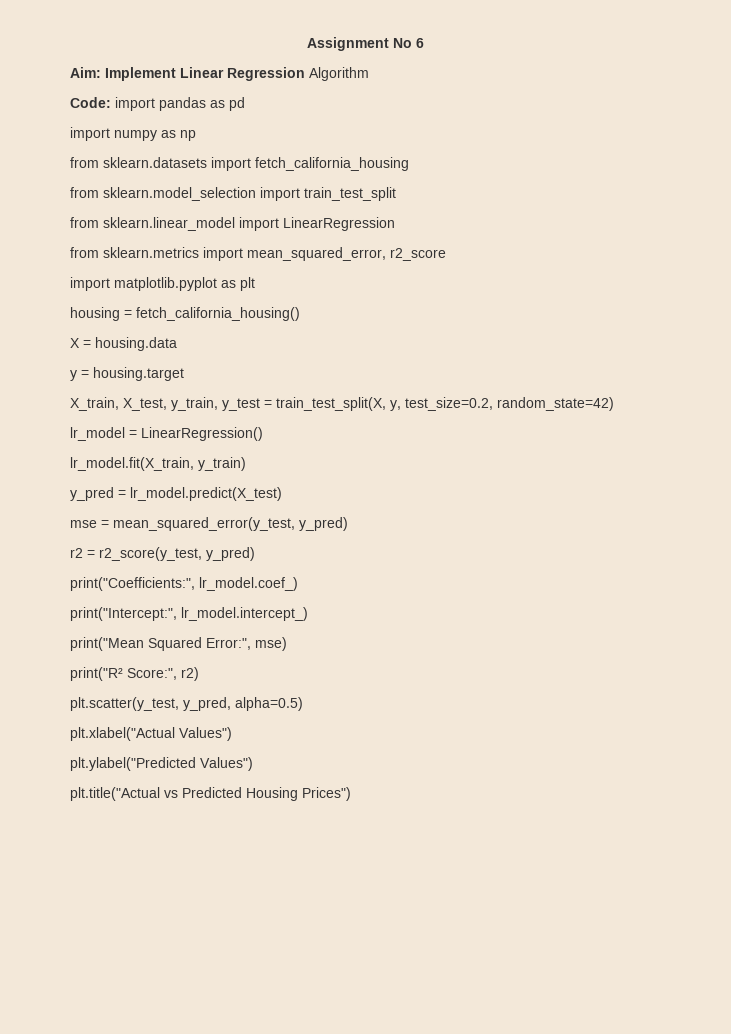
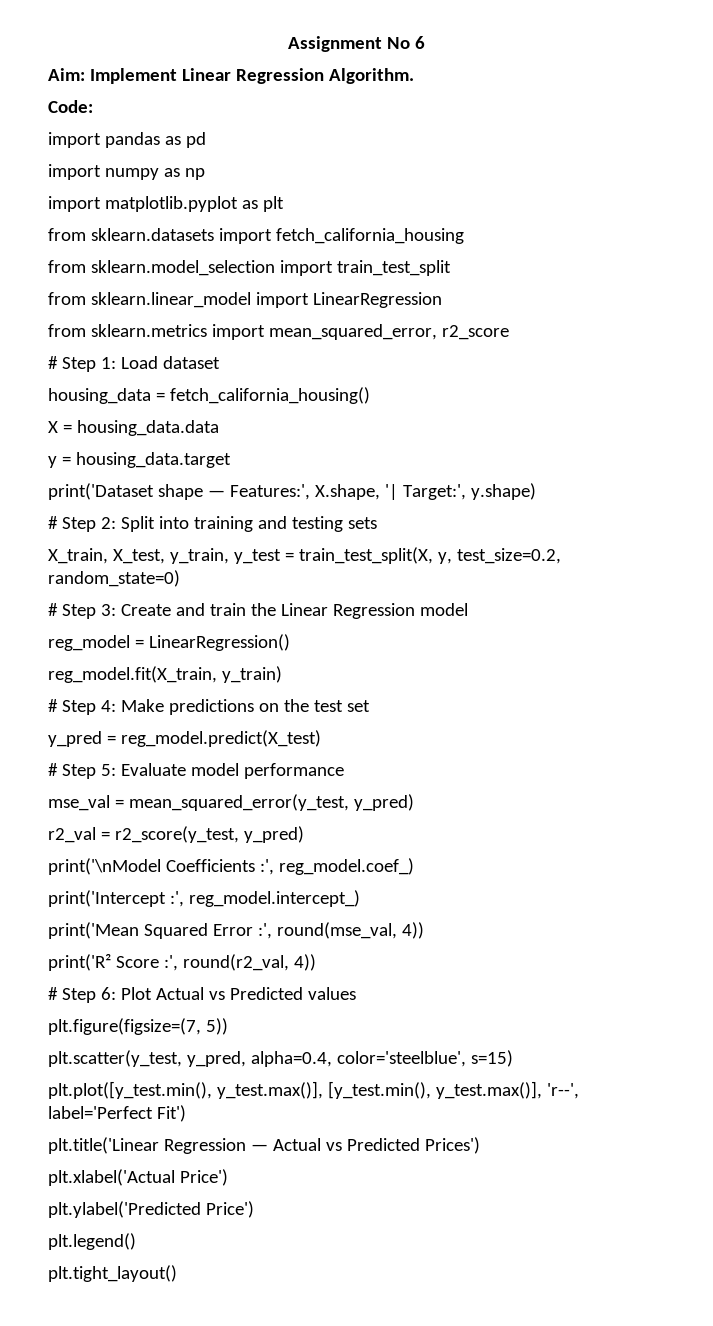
[309,67,369,81] Algorithm -> [328,68,414,84] Algorithm.
(111, 102) none -> (93, 106) //
(196, 135) none -> [48,196,284,212] // import matplotlib.pyplot as plt
[70,277,255,291] [70,307,120,321] import matplotlib.pyplot as plt // housing -> [48,356,220,372] [48,388,151,404] # Step 1: Load dataset // housing_data
[95,337,177,351] housing.data -> [76,420,219,436] housing_data.data
[93,367,184,381] housing.target -> [75,452,231,468] [48,483,536,500] [48,516,377,532] housing_data.target // print('Dataset shape — Features:', X.shape, '| Target:', y.shape) // # Step 2: Split into training and testing sets
[497,397,614,411] [70,427,125,441] random_state=42) // lr_model -> [48,570,180,587] [48,603,468,619] [48,635,130,651] random_state=0) // # Step 3: Create and train the Linear Regression model // reg_model
[70,457,194,471] lr_model.fit(X_train, -> [48,666,217,683] reg_model.fit(X_train,
[70,487,282,501] [70,520,97,528] y_pred = lr_model.predict(X_test) // mse -> [48,699,370,715] [48,730,321,747] [48,763,344,779] [48,795,110,811] # Step 4: Make predictions on the test set // y_pred = reg_model.predict(X_test) // # Step 5: Evaluate model performance // mse_val
[70,548,83,558] r2 -> [48,827,96,843] r2_val
[70,577,298,591] [70,607,308,621] [70,637,287,651] [70,667,199,681] [70,697,303,711] [70,727,232,741] [70,757,253,771] [70,787,351,801] print("Coefficients:", lr_model.coef_) // print("Intercept:", lr_model.intercept_) // print("Mean Squared Error:", mse) // print("R² Score:", r2) // plt.scatter(y_test, y_pred, alpha=0.5) // plt.xlabel("Actual Values") // plt.ylabel("Predicted Values") // plt.title("Actual vs Predicted Housing Prices") -> [48,858,414,875] [48,890,360,907] [48,922,424,939] [48,953,316,971] [48,987,356,1003] [48,1018,228,1035] [48,1050,513,1067] [48,1081,579,1099] [48,1105,186,1122] [48,1137,480,1154] [48,1169,228,1186] [48,1201,254,1218] [48,1233,136,1250] [48,1265,177,1282] print('\nModel Coefficients :', reg_model.coef_) // print('Intercept :', reg_model.intercept_) // print('Mean Squared Error :', round(mse_val, 4)) // print('R² Score :', round(r2_val, 4)) // # Step 6: Plot Actual vs Predicted values // plt.figure(figsize=(7, 5)) // plt.scatter(y_test, y_pred, alpha=0.4, color='steelblue', s=15) // plt.plot([y_test.min(), y_test.max()], [y_test.min(), y_test.max()], 'r--', label='Perfect Fit') // plt.title('Linear Regression — Actual vs Predicted Prices') // plt.xlabel('Actual Price') // plt.ylabel('Predicted Price') // plt.legend() // plt.tight_layout()

